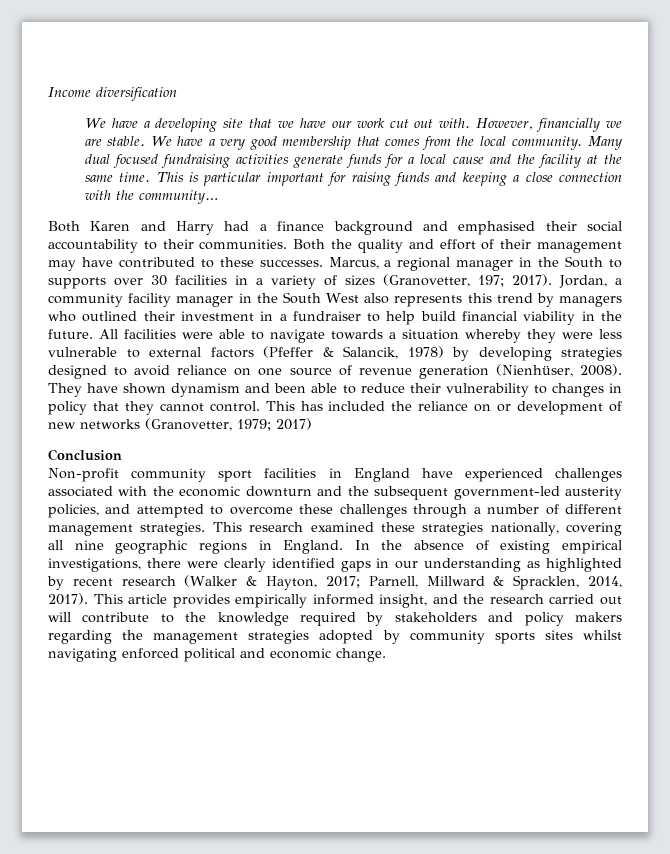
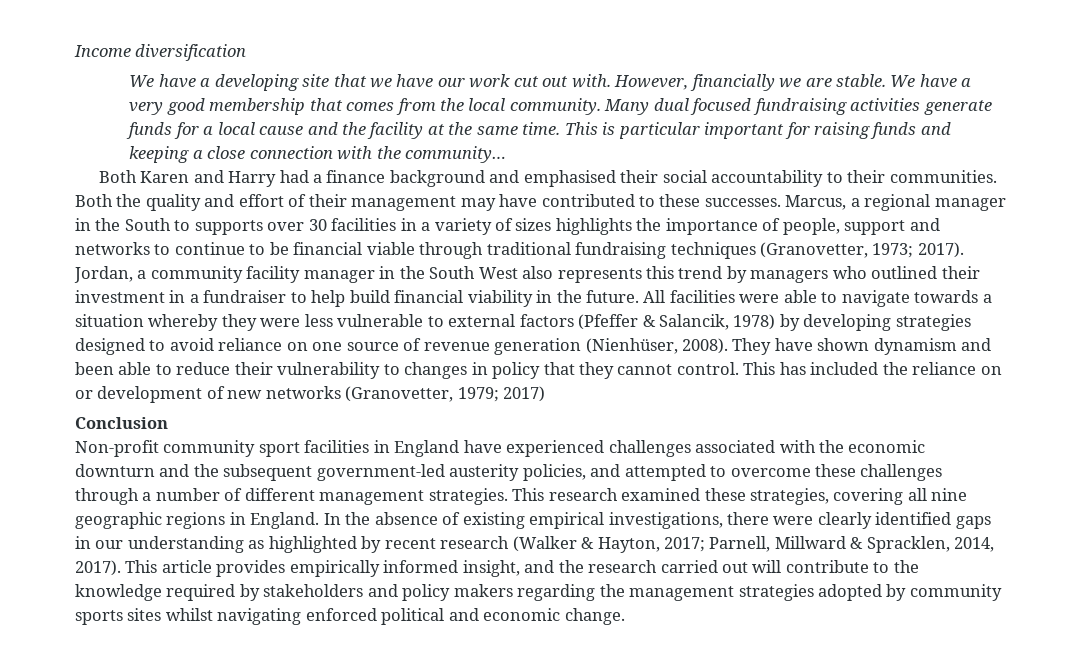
[383,274,504,287] (Granovetter, 197; -> [555,218,940,235] [75,242,914,259] highlights the importance of people, support and networks to continue to be financial viable through traditional fundraising techniques (Granovetter, 1973;
[422,522,559,536] strategies nationally, -> [750,488,830,505] strategies,

